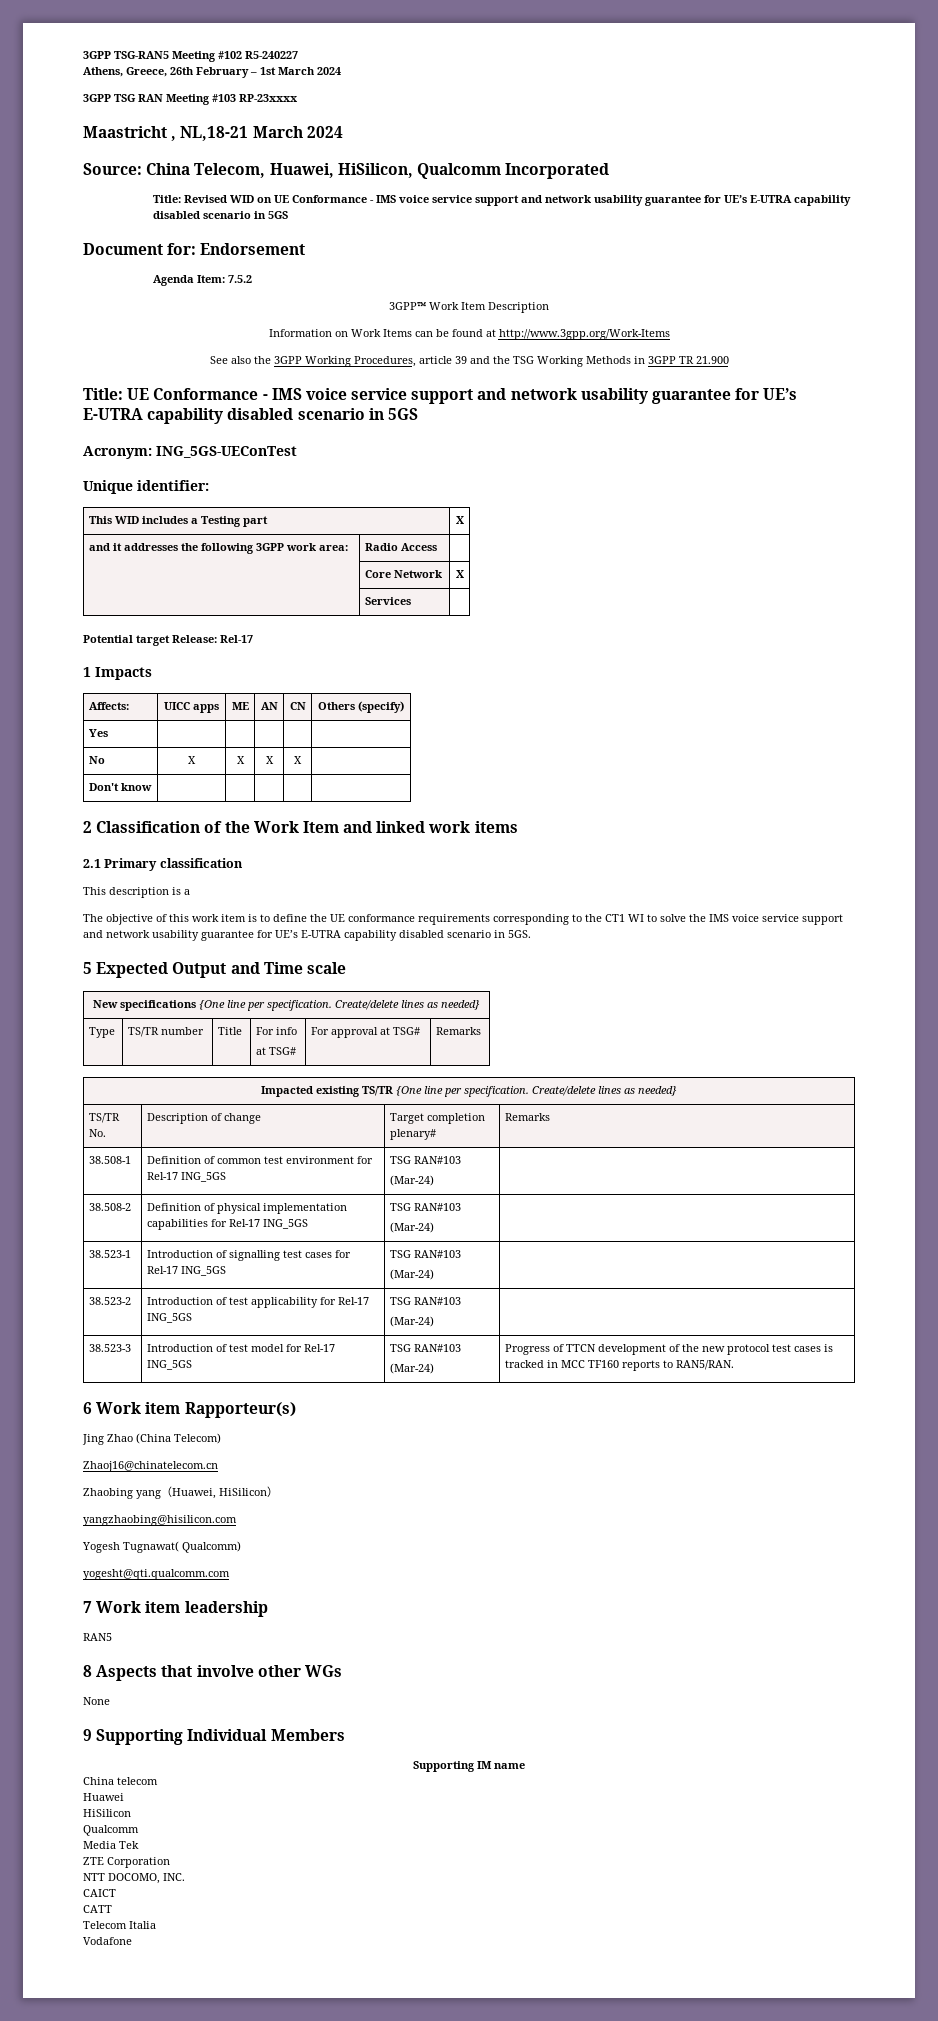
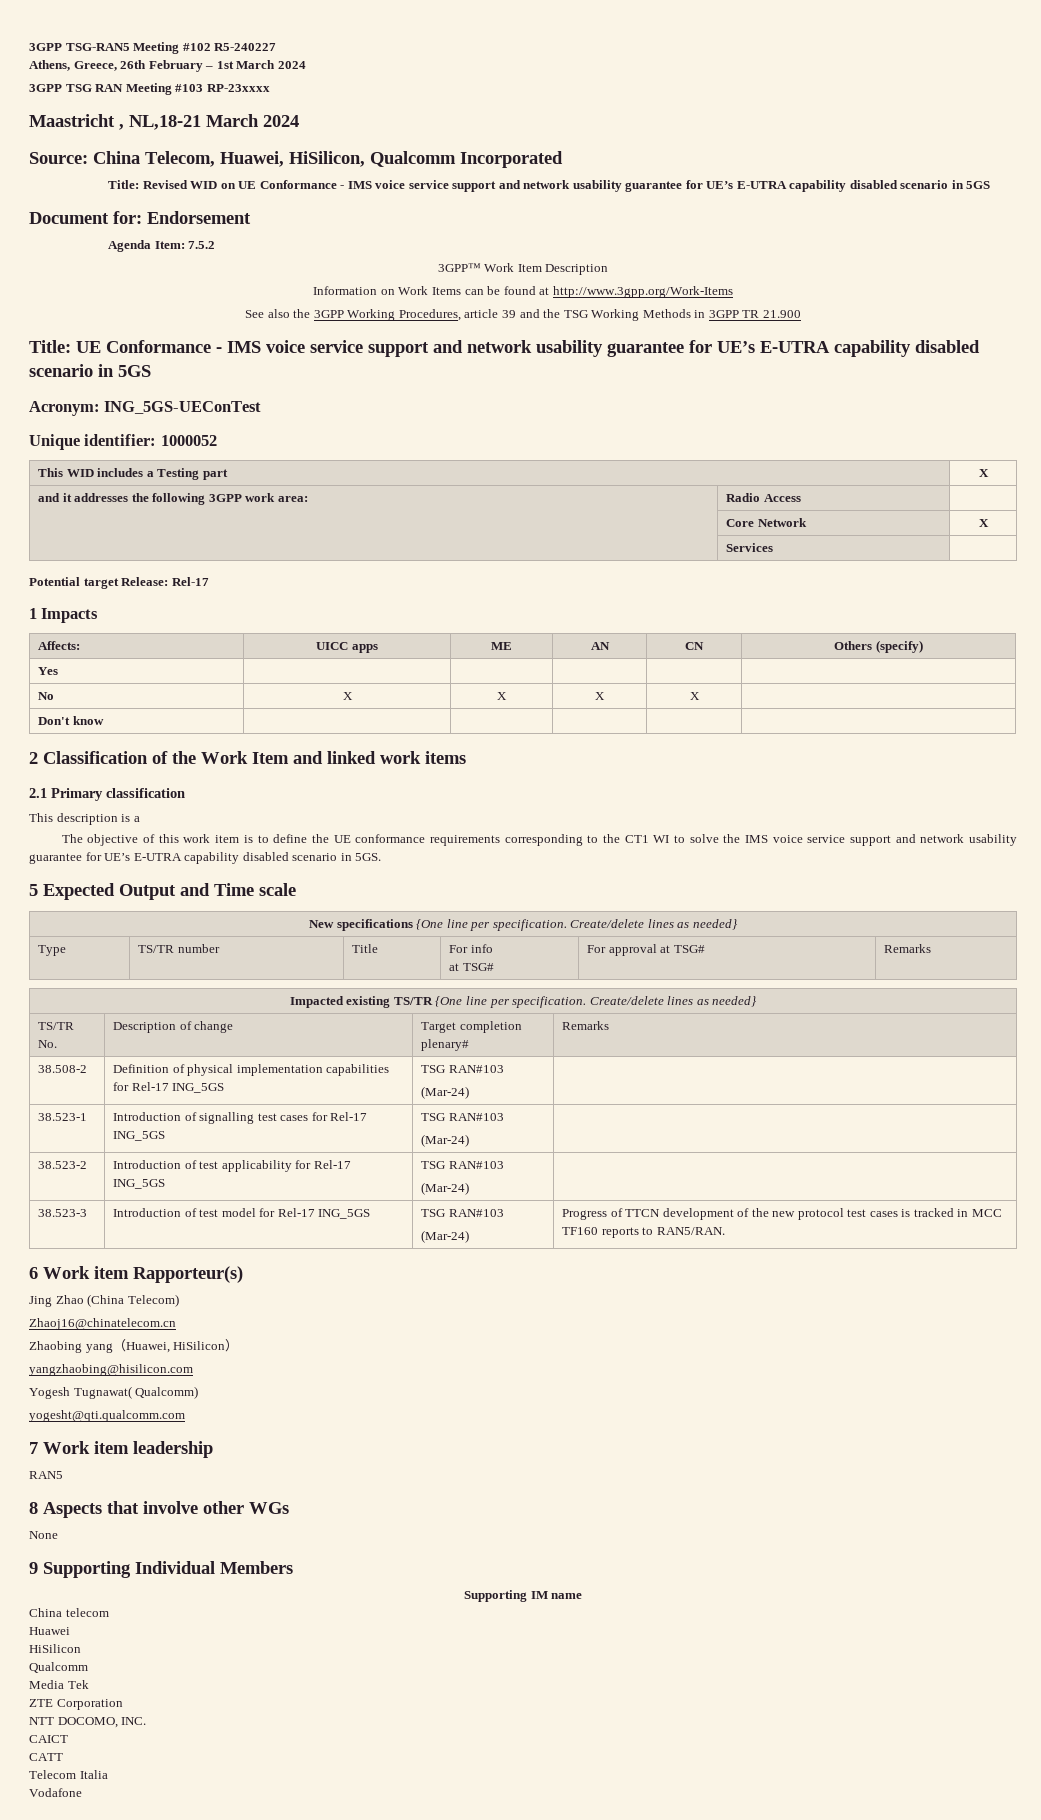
(209, 485) none -> [160,435,217,446] 1000052
[88,1156,131,1164] [146,1156,373,1164] [146,1172,226,1182] [389,1156,461,1164] [389,1175,434,1186] // 38.508-1 | Definition of common test environment for Rel-17 ING_5GS | TSG RAN#103 // (Mar-24) | -> (610, 1025) none

